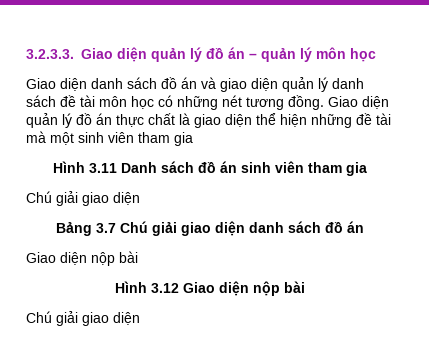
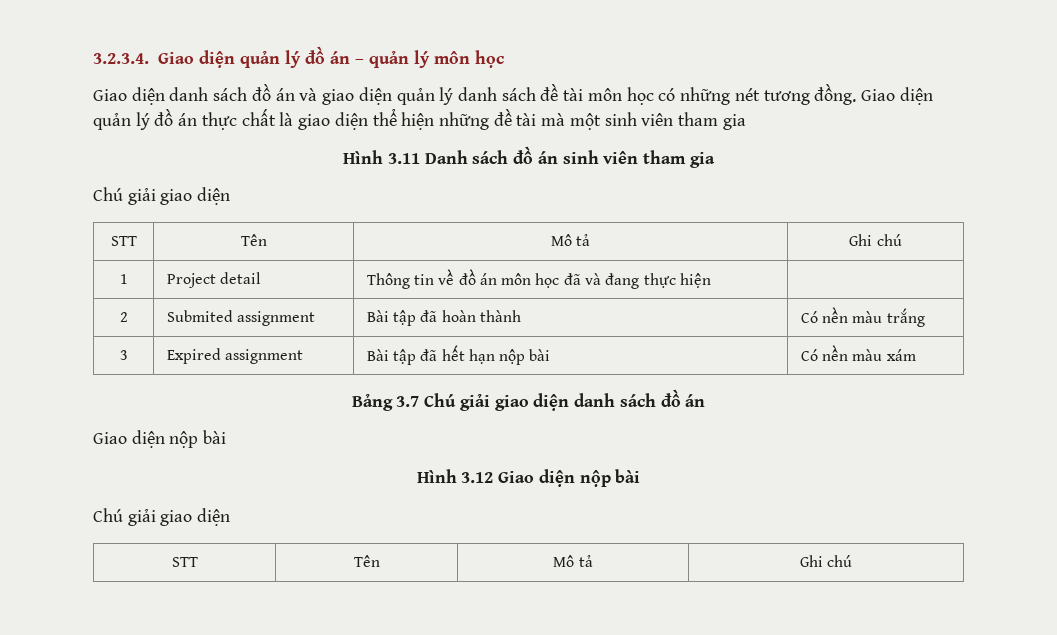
[26,49,74,59] 3.2.3.3. -> [93,53,149,64] 3.2.3.4.
(140, 198) none -> [110,236,137,246] [240,234,267,246] [550,234,591,246] [849,234,902,246] [119,274,128,284] [166,272,261,288] [366,269,712,289] [119,312,128,322] [166,310,315,326] [366,310,521,326] [800,307,925,327] [119,350,128,360] [166,348,303,364] [366,345,551,365] [800,345,916,361] // STT | Tên | Mô tả | Ghi chú // 1 | Project detail | Thông tin về đồ án môn học đã và đang thực hiện | // 2 | Submited assignment | Bài tập đã hoàn thành | Có nền màu trắng // 3 | Expired assignment | Bài tập đã hết hạn nộp bài | Có nền màu xám
(140, 318) none -> [171,557,198,567] [353,555,380,567] [553,555,593,567] [799,555,853,567] // STT | Tên | Mô tả | Ghi chú

